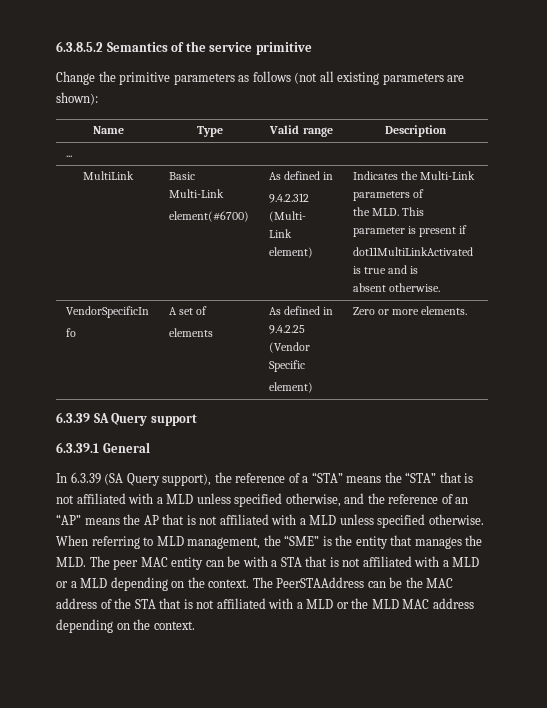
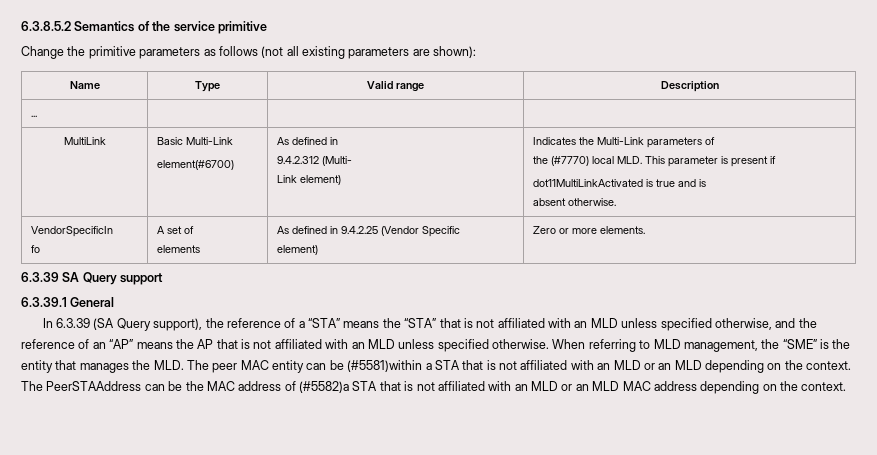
(370, 211) none -> [550,156,614,166] (#7770) local
[156,497,163,504] a -> [574,321,588,328] an
[299,518,306,525] a -> [351,342,365,349] an
[242,556,268,567] with -> [347,360,423,372] (#5581)within
[442,557,480,567] [56,581,77,588] a MLD or a -> [597,360,672,370] an MLD or an
[114,598,369,609] the STA that is not affiliated with a MLD or the -> [299,381,589,393] (#5582)a STA that is not affiliated with an MLD or an

